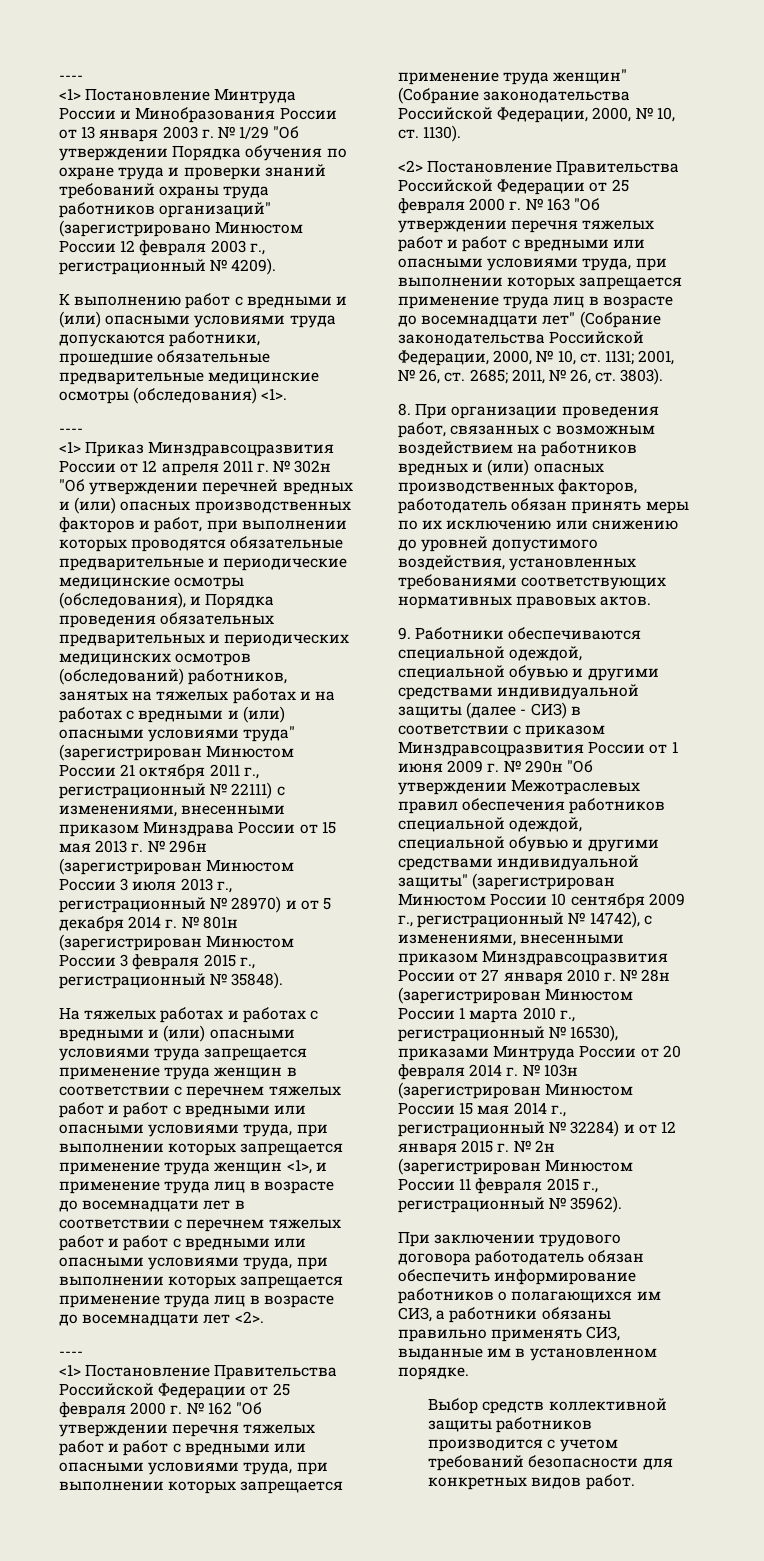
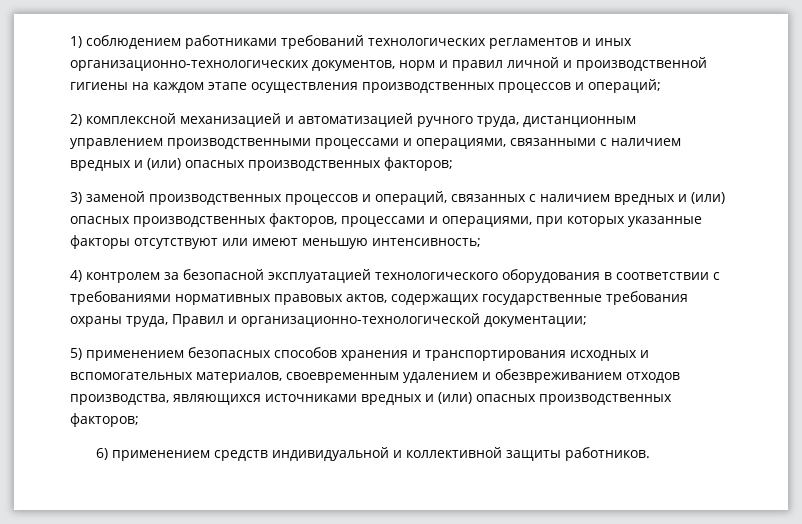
[59,75,83,81] [59,88,297,104] [59,107,337,123] [59,126,300,142] [59,145,347,161] [59,164,326,180] [59,183,270,199] [59,202,272,218] [59,220,304,237] [59,240,265,256] [59,258,277,275] [59,293,347,309] [59,311,336,328] [59,331,261,347] [59,350,271,366] [59,372,320,385] [59,387,288,404] [59,428,83,434] [59,441,335,457] [59,460,332,476] [59,479,353,495] [59,497,351,514] [59,517,347,533] [59,536,344,552] [59,558,348,571] [59,577,245,590] [59,592,275,609] [59,612,275,628] [59,634,350,647] [59,653,252,666] [59,668,288,685] [59,688,335,704] [59,706,285,723] [59,726,296,742] [59,744,295,761] [59,764,259,780] [59,782,285,799] [59,805,286,817] [59,821,336,837] [59,840,207,853] [59,858,295,875] [59,878,232,893] [59,896,331,913] [59,916,238,932] [59,934,295,951] [59,954,255,970] [59,972,284,989] [59,1007,318,1023] [59,1025,295,1042] [59,1048,308,1061] [59,1067,297,1080] [59,1086,341,1099] [59,1102,306,1118] [59,1124,328,1137] [59,1143,344,1156] [59,1159,327,1175] [59,1181,334,1194] [59,1200,245,1212] [59,1219,341,1232] [59,1235,306,1251] [59,1257,328,1270] [59,1276,344,1289] [59,1295,334,1308] [59,1311,264,1326] [59,1351,83,1357] [59,1364,338,1380] [59,1383,290,1399] [59,1402,262,1418] [59,1424,316,1437] [59,1440,306,1456] [59,1462,328,1475] [59,1481,344,1494] [398,69,628,85] [398,87,631,104] [398,107,675,123] [398,125,462,142] [398,160,680,176] [398,179,629,195] [398,198,600,214] [398,220,655,233] [398,236,645,252] [398,258,667,271] [398,277,683,290] [398,296,673,309] [398,311,661,328] [398,331,645,346] [398,350,675,366] [398,368,664,385] [398,403,659,419] [398,422,655,438] [398,441,638,457] ---- // <1> Постановление Минтруда России и Минобразования России от 13 января 2003 г. № 1/29 "Об утверждении Порядка обучения по охране труда и проверки знаний требований охраны труда работников организаций" (зарегистрировано Минюстом России 12 февраля 2003 г., регистрационный № 4209). // К выполнению работ с вредными и (или) опасными условиями труда допускаются работники, прошедшие обязательные предварительные медицинские осмотры (обследования) <1>. // ---- // <1> Приказ Минздравсоцразвития России от 12 апреля 2011 г. № 302н "Об утверждении перечней вредных и (или) опасных производственных факторов и работ, при выполнении которых проводятся обязательные предварительные и периодические медицинские осмотры (обследования), и Порядка проведения обязательных предварительных и периодических медицинских осмотров (обследований) работников, занятых на тяжелых работах и на работах с вредными и (или) опасными условиями труда" (зарегистрирован Минюстом России 21 октября 2011 г., регистрационный № 22111) с изменениями, внесенными приказом Минздрава России от 15 мая 2013 г. № 296н (зарегистрирован Минюстом России 3 июля 2013 г., регистрационный № 28970) и от 5 декабря 2014 г. № 801н (зарегистрирован Минюстом России 3 февраля 2015 г., регистрационный № 35848). // На тяжелых работах и работах с вредными и (или) опасными условиями труда запрещается применение труда женщин в соответствии с перечнем тяжелых работ и работ с вредными или опасными условиями труда, при выполнении которых запрещается применение труда женщин <1>, и применение труда лиц в возрасте до восемнадцати лет в соответствии с перечнем тяжелых работ и работ с вредными или опасными условиями труда, при выполнении которых запрещается применение труда лиц в возрасте до восемнадцати лет <2>. // ---- // <1> Постановление Правительства Российской Федерации от 25 февраля 2000 г. № 162 "Об утверждении перечня тяжелых работ и работ с вредными или опасными условиями труда, при выполнении которых запрещается применение труда женщин" (Собрание законодательства Российской Федерации, 2000, № 10, ст. 1130). // <2> Постановление Правительства Российской Федерации от 25 февраля 2000 г. № 163 "Об утверждении перечня тяжелых работ и работ с вредными или опасными условиями труда, при выполнении которых запрещается применение труда лиц в возрасте до восемнадцати лет" (Собрание законодательства Российской Федерации, 2000, № 10, ст. 1131; 2001, № 26, ст. 2685; 2011, № 26, ст. 3803). // 8. При организации проведения работ, связанных с возможным воздействием на работников -> [70,35,632,49] [70,57,707,71] [70,79,661,93] [70,113,636,127] [70,138,681,149] [70,157,453,171] [70,191,610,205] 1) соблюдением работниками требований технологических регламентов и иных организационно-технологических документов, норм и правил личной и производственной гигиены на каждом этапе осуществления производственных процессов и операций; // 2) комплексной механизацией и автоматизацией ручного труда, дистанционным управлением производственными процессами и операциями, связанными с наличием вредных и (или) опасных производственных факторов; // 3) заменой производственных процессов и операций, связанных с наличием
[398,498,689,514] [398,520,678,530] [398,536,599,552] [398,555,637,571] [398,574,667,590] [398,596,652,609] [398,627,642,640] [398,646,583,661] [398,665,659,681] [398,684,640,700] [398,702,581,719] [398,725,606,738] [398,741,678,757] [398,760,593,773] [398,779,641,795] [398,798,666,814] [398,817,583,832] [398,836,659,852] [398,855,640,871] [398,873,616,890] [398,893,685,909] [398,911,652,928] [398,934,625,946] [398,950,669,966] [398,969,671,985] [398,987,634,1004] [398,1007,575,1023] [398,1025,619,1042] [398,1045,681,1061] [398,1064,578,1080] [398,1082,634,1099] [398,1102,566,1117] [398,1120,676,1137] [398,1140,555,1156] [398,1158,634,1175] [398,1178,598,1194] [398,1196,623,1213] [398,1231,622,1247] [398,1250,645,1266] [398,1269,637,1285] [398,1288,661,1304] [398,1307,611,1323] [398,1326,621,1342] [398,1348,657,1361] [398,1367,469,1380] [428,1398,667,1414] [428,1417,593,1433] [428,1439,618,1452] [428,1455,673,1471] [428,1474,635,1490] работодатель обязан принять меры по их исключению или снижению до уровней допустимого воздействия, установленных требованиями соответствующих нормативных правовых актов. // 9. Работники обеспечиваются специальной одеждой, специальной обувью и другими средствами индивидуальной защиты (далее - СИЗ) в соответствии с приказом Минздравсоцразвития России от 1 июня 2009 г. № 290н "Об утверждении Межотраслевых правил обеспечения работников специальной одеждой, специальной обувью и другими средствами индивидуальной защиты" (зарегистрирован Минюстом России 10 сентября 2009 г., регистрационный № 14742), с изменениями, внесенными приказом Минздравсоцразвития России от 27 января 2010 г. № 28н (зарегистрирован Минюстом России 1 марта 2010 г., регистрационный № 16530), приказами Минтруда России от 20 февраля 2014 г. № 103н (зарегистрирован Минюстом России 15 мая 2014 г., регистрационный № 32284) и от 12 января 2015 г. № 2н (зарегистрирован Минюстом России 11 февраля 2015 г., регистрационный № 35962). // При заключении трудового договора работодатель обязан обеспечить информирование работников о полагающихся им СИЗ, а работники обязаны правильно применять СИЗ, выданные им в установленном порядке. // Выбор средств коллективной защиты работников производится с учетом требований безопасности для конкретных видов работ. -> [341,216,702,227] [70,235,481,249] [70,269,720,283] [70,291,688,305] [70,313,587,327] [70,347,649,361] [70,369,680,383] [70,392,672,405] [70,413,139,427] [96,447,651,461] процессами и операциями, при которых указанные факторы отсутствуют или имеют меньшую интенсивность; // 4) контролем за безопасной эксплуатацией технологического оборудования в соответствии с требованиями нормативных правовых актов, содержащих государственные требования охраны труда, Правил и организационно-технологической документации; // 5) применением безопасных способов хранения и транспортирования исходных и вспомогательных материалов, своевременным удалением и обезвреживанием отходов производства, являющихся источниками вредных и (или) опасных производственных факторов; // 6) применением средств индивидуальной и коллективной защиты работников.

